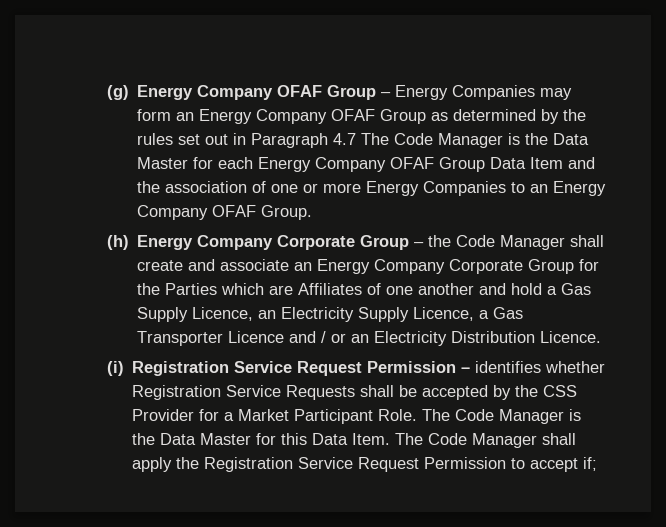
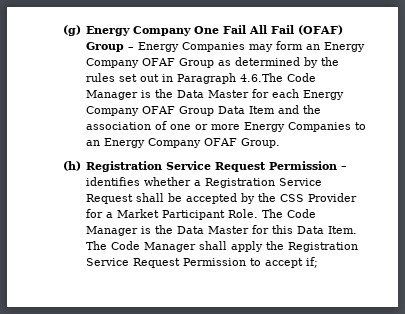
[276,85,322,97] OFAF -> [194,25,344,35] One Fail All Fail (OFAF)
[332,133,389,145] 4.7 The -> [240,73,284,82] 4.6.The
[136,235,604,250] [136,259,599,274] [136,283,591,295] [136,307,523,322] [136,331,601,346] [106,361,124,376] Energy Company Corporate Group – the Code Manager shall create and associate an Energy Company Corporate Group for the Parties which are Affiliates of one another and hold a Gas Supply Licence, an Electricity Supply Licence, a Gas Transporter Licence and / or an Electricity Distribution Licence. // (i) -> (81, 166) none
[131,385,355,400] Registration Service Requests -> [194,178,323,188] [86,194,134,204] a Registration Service Request

